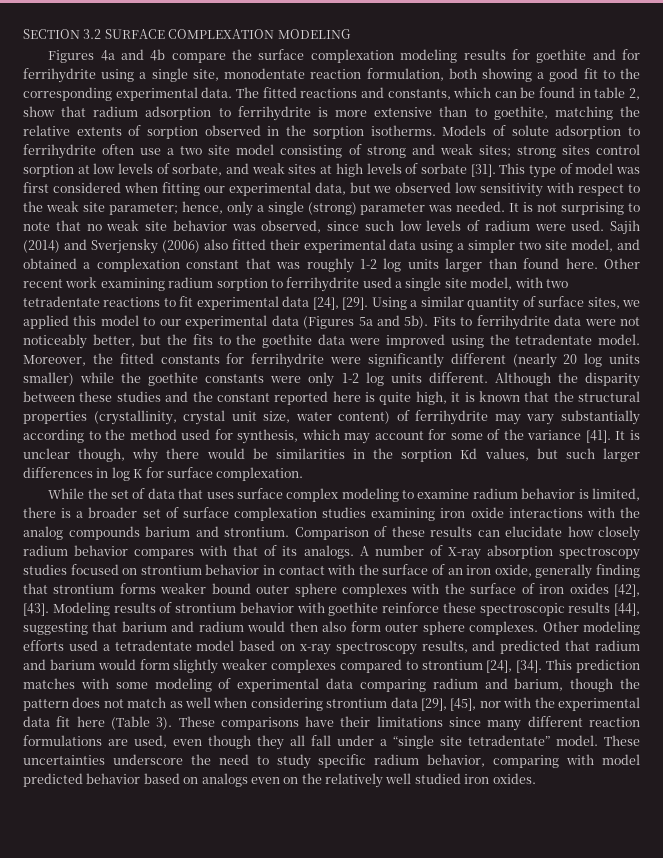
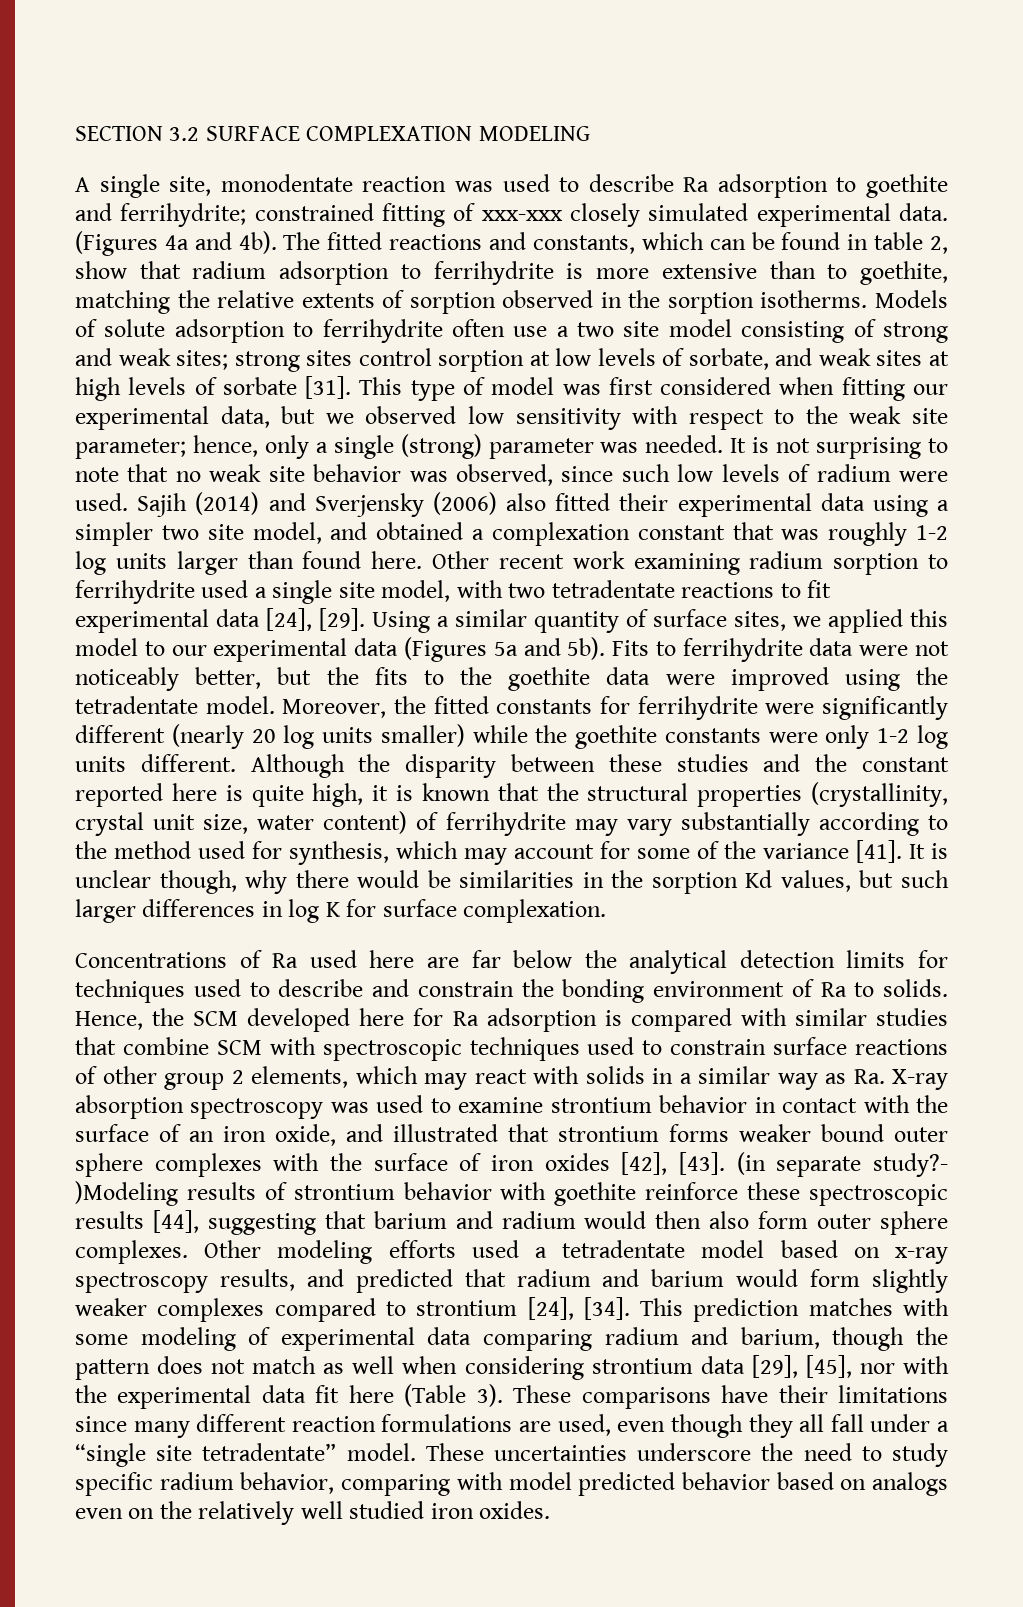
[48,49,640,63] [23,68,640,83] [23,87,233,101] Figures 4a and 4b compare the surface complexation modeling results for goethite and for ferrihydrite using a single site, monodentate reaction formulation, both showing a good fit to the corresponding experimental data. -> [75,174,949,198] [75,203,948,227] [75,231,277,256] A single site, monodentate reaction was used to describe Ra adsorption to goethite and ferrihydrite; constrained fitting of xxx-xxx closely simulated experimental data. (Figures 4a and 4b).
[48,488,640,502] [23,507,640,521] [23,526,640,541] [23,545,641,560] [23,564,138,575] While the set of data that uses surface complex modeling to examine radium behavior is limited, there is a broader set of surface complexation studies examining iron oxide interactions with the analog compounds barium and strontium. Comparison of these results can elucidate how closely radium behavior compares with that of its analogs. A number of X-ray absorption spectroscopy studies focused on -> [75,950,948,974] [75,979,948,1003] [75,1008,949,1032] [75,1037,948,1061] [75,1066,948,1090] [75,1095,544,1119] Concentrations of Ra used here are far below the analytical detection limits for techniques used to describe and constrain the bonding environment of Ra to solids. Hence, the SCM developed here for Ra adsorption is compared with similar studies that combine SCM with spectroscopic techniques used to constrain surface reactions of other group 2 elements, which may react with solids in a similar way as Ra. X-ray absorption spectroscopy was used to examine
[535,564,641,579] generally finding -> [346,1124,498,1142] and illustrated
[52,602,110,616] Modeling -> [736,1152,948,1177] [75,1181,178,1206] (in separate study?- )Modeling

